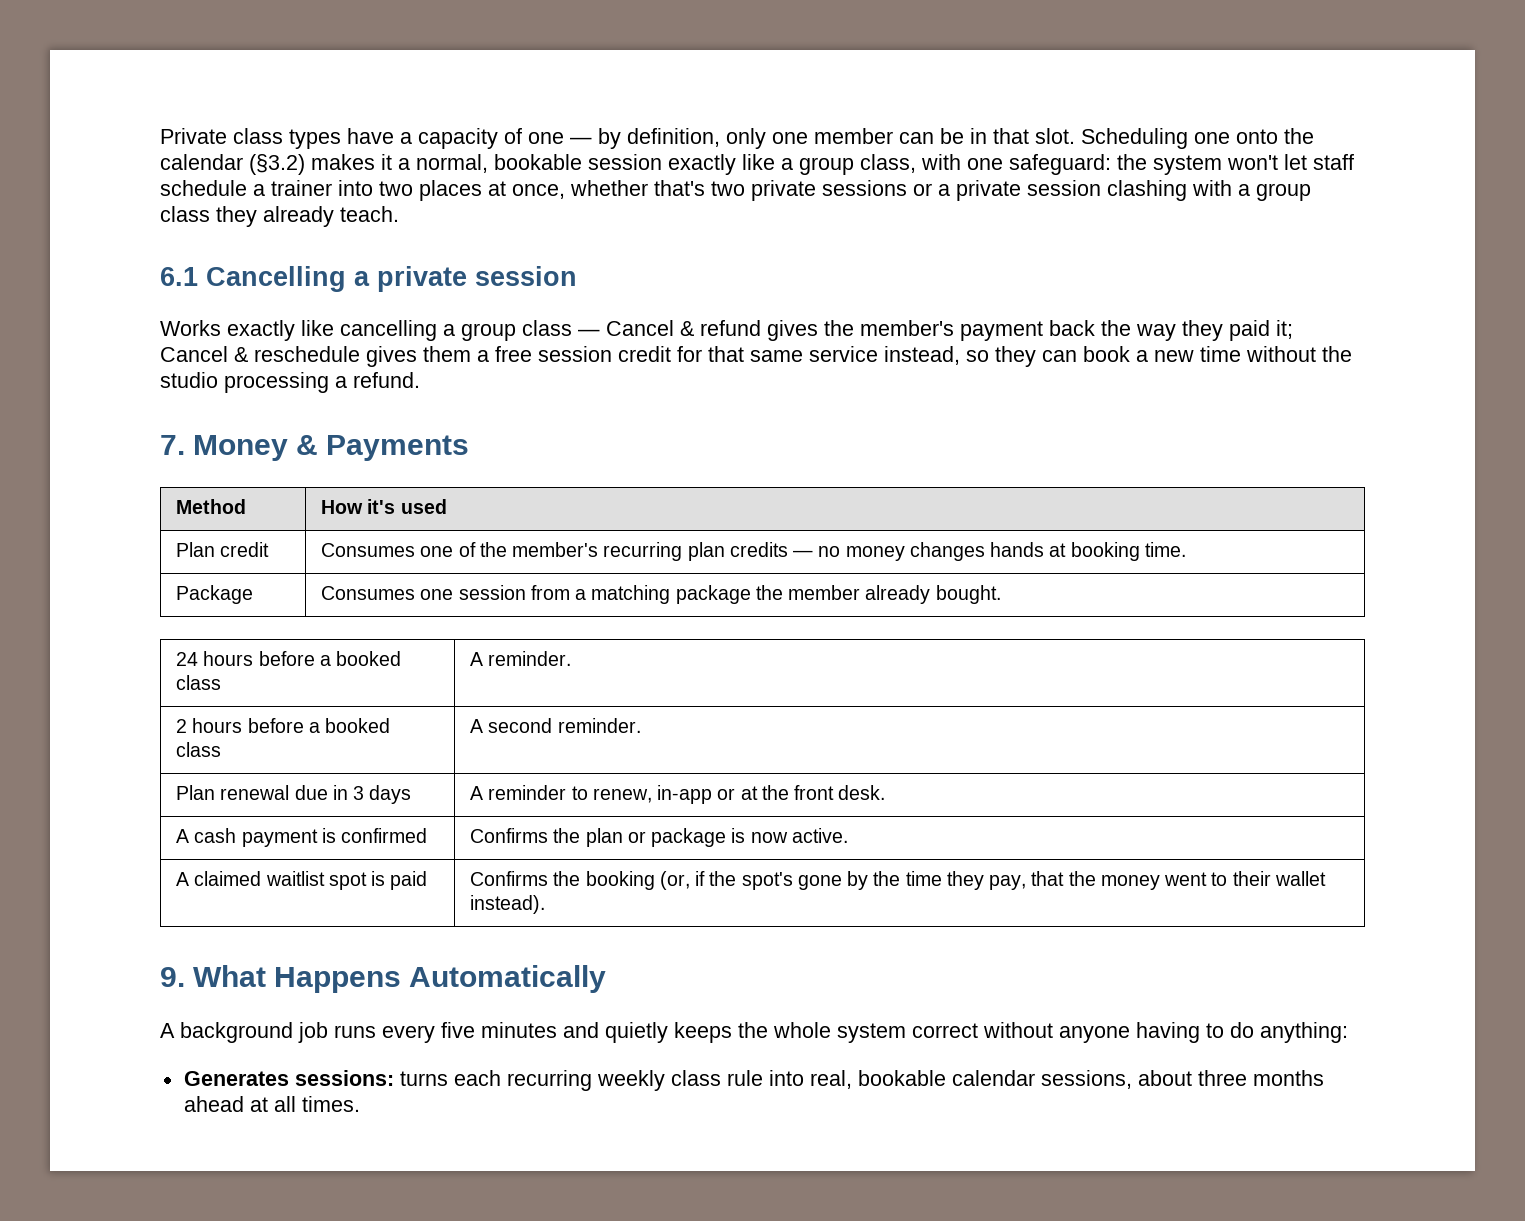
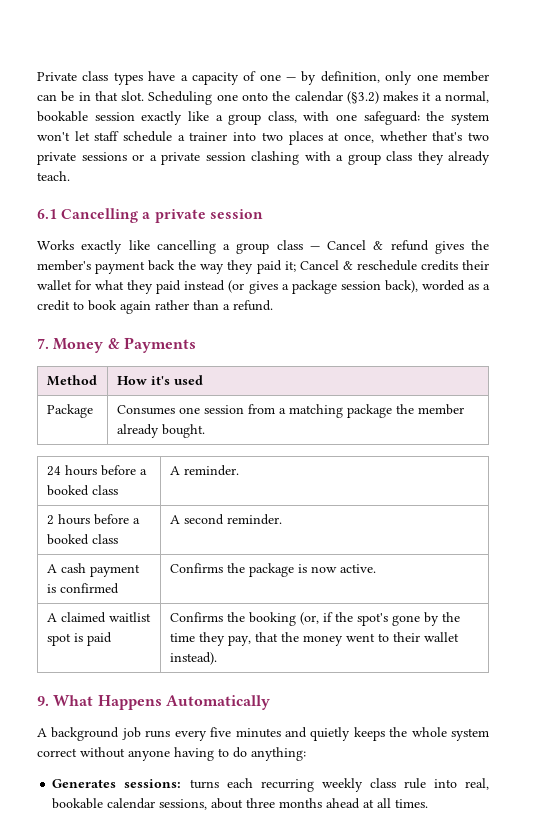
[366,346,1352,367] [160,372,329,393] gives them a free session credit for that same service instead, so they can book a new time without the studio processing -> [420,260,489,271] [37,280,490,294] [37,300,219,314] credits their wallet for what they paid instead (or gives a package session back), worded as a credit to book again rather than
[175,542,270,557] [320,542,1186,561] // Plan credit | Consumes one of the member's recurring plan credits — no money changes hands at booking time. -> (203, 380) none
[175,785,412,804] [469,785,886,804] // Plan renewal due in 3 days | A reminder to renew, in-app or at the front desk. -> (282, 519) none
[585,828,646,847] plan or -> (245, 568) none

